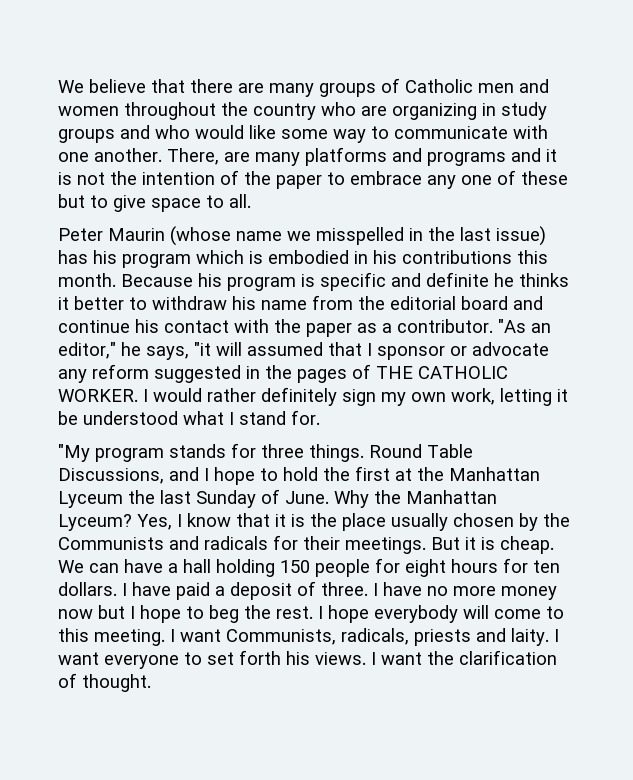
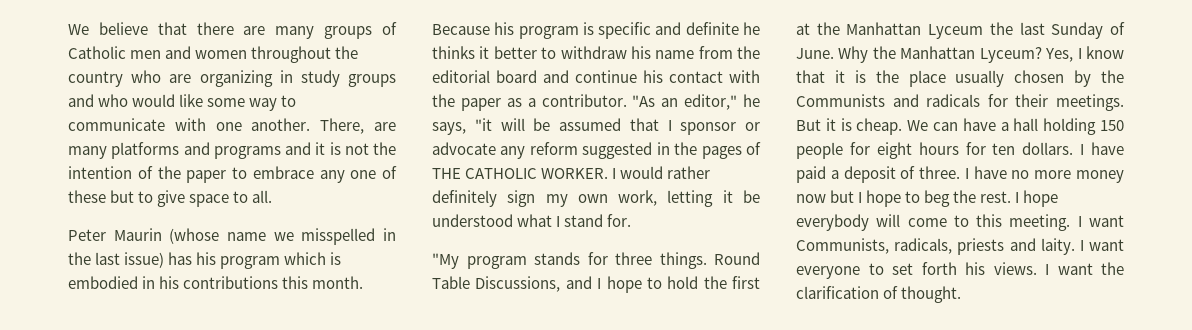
(242, 349) none -> [533,118,551,131] be

